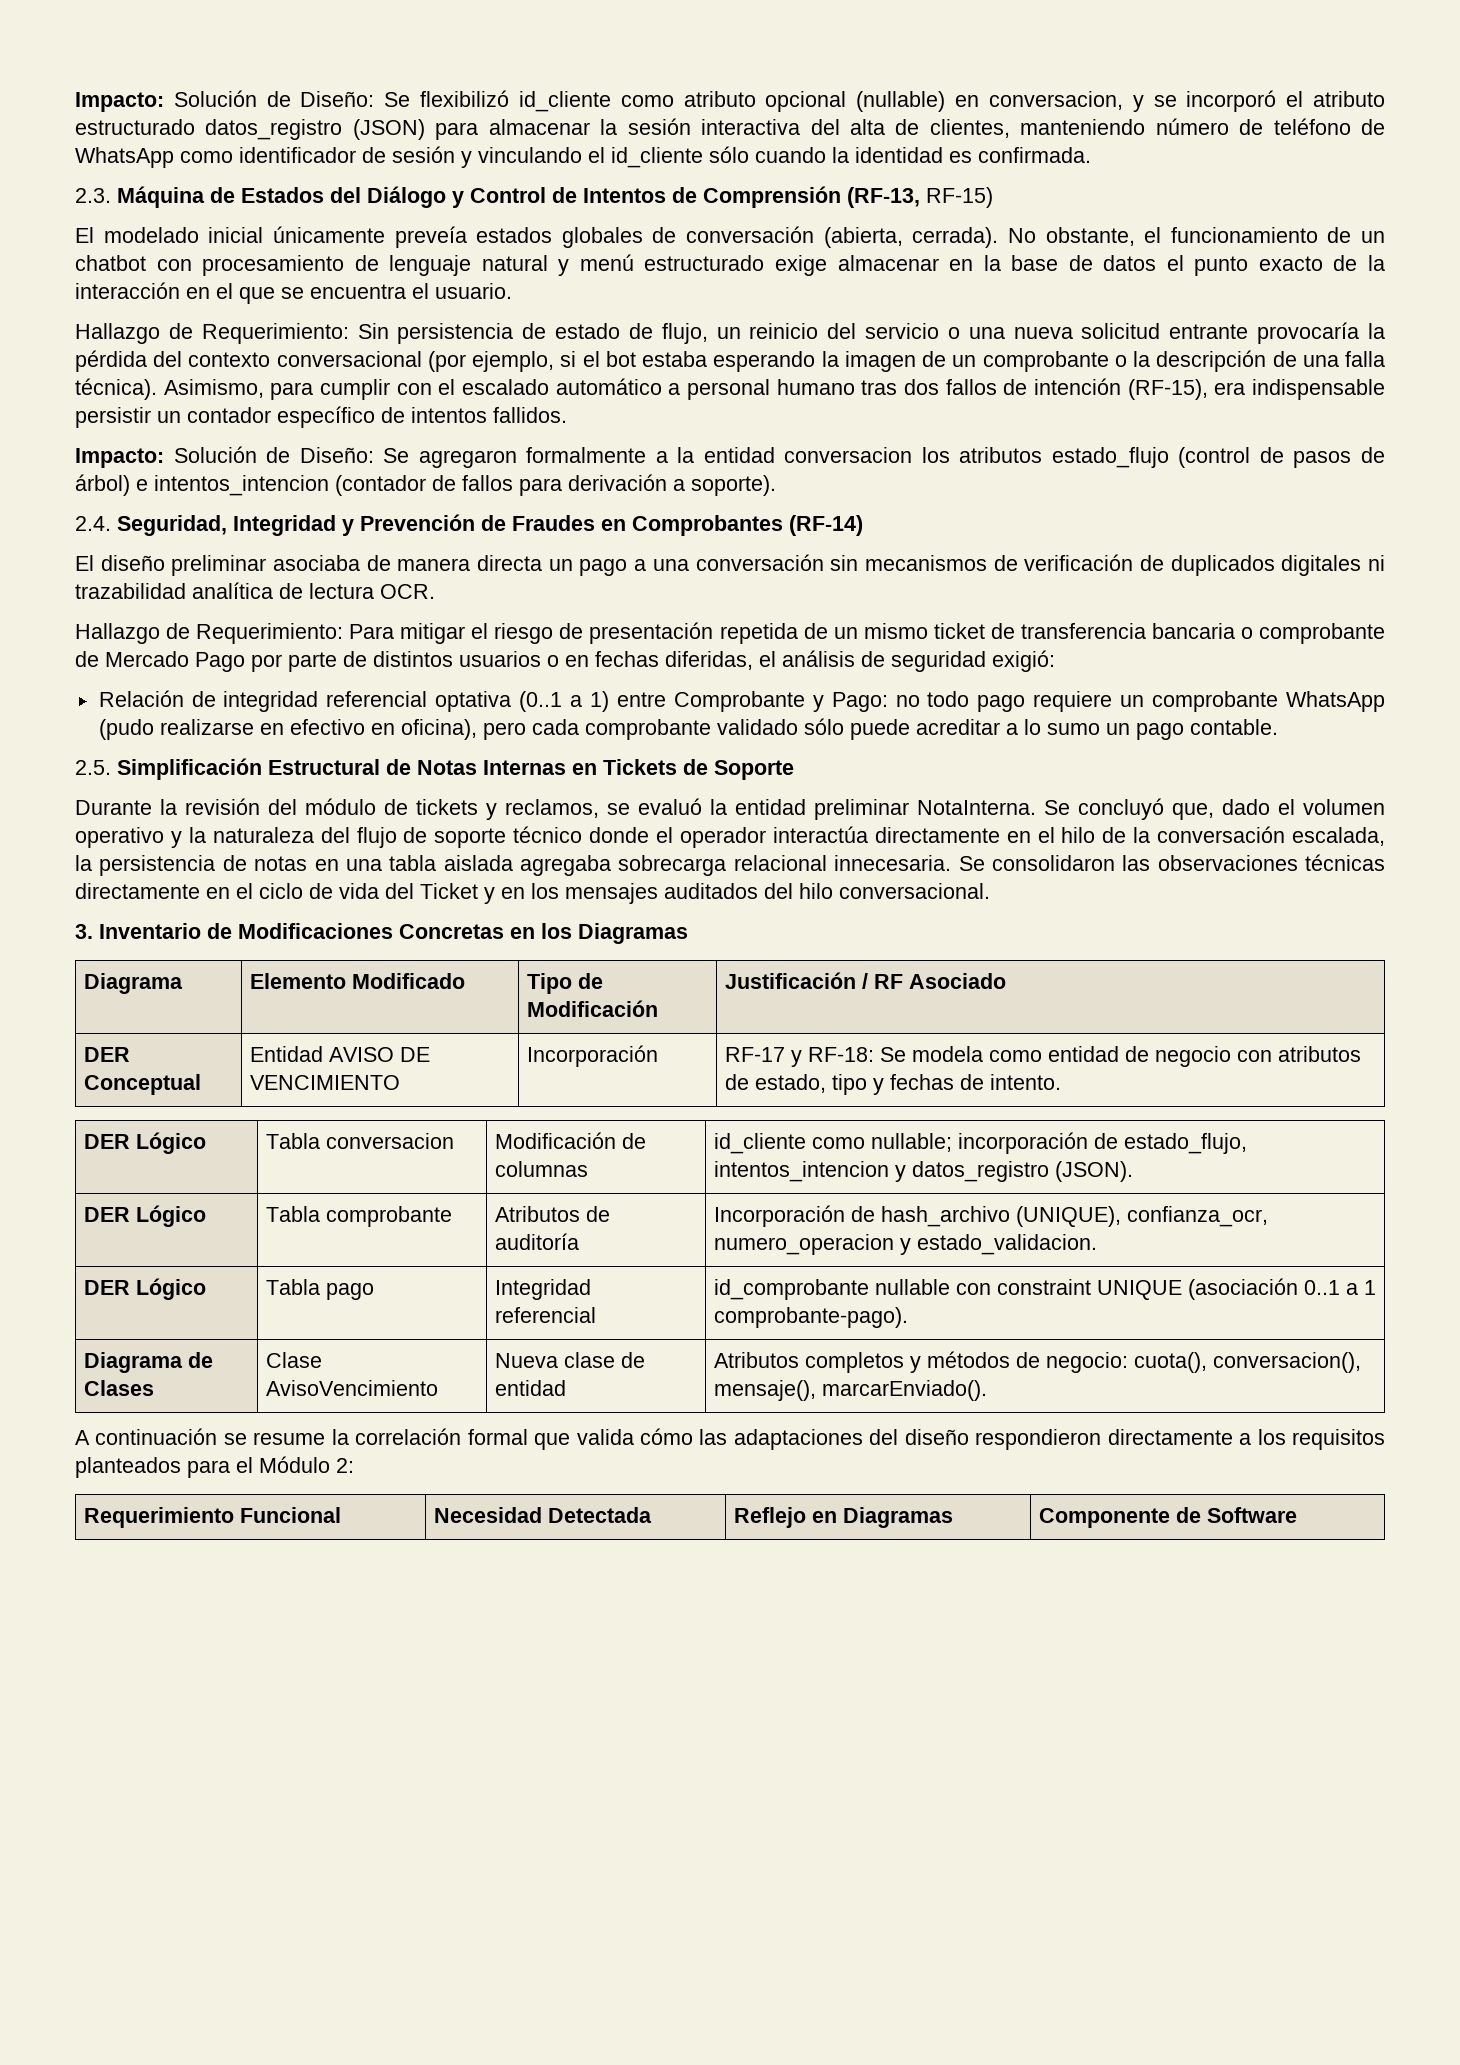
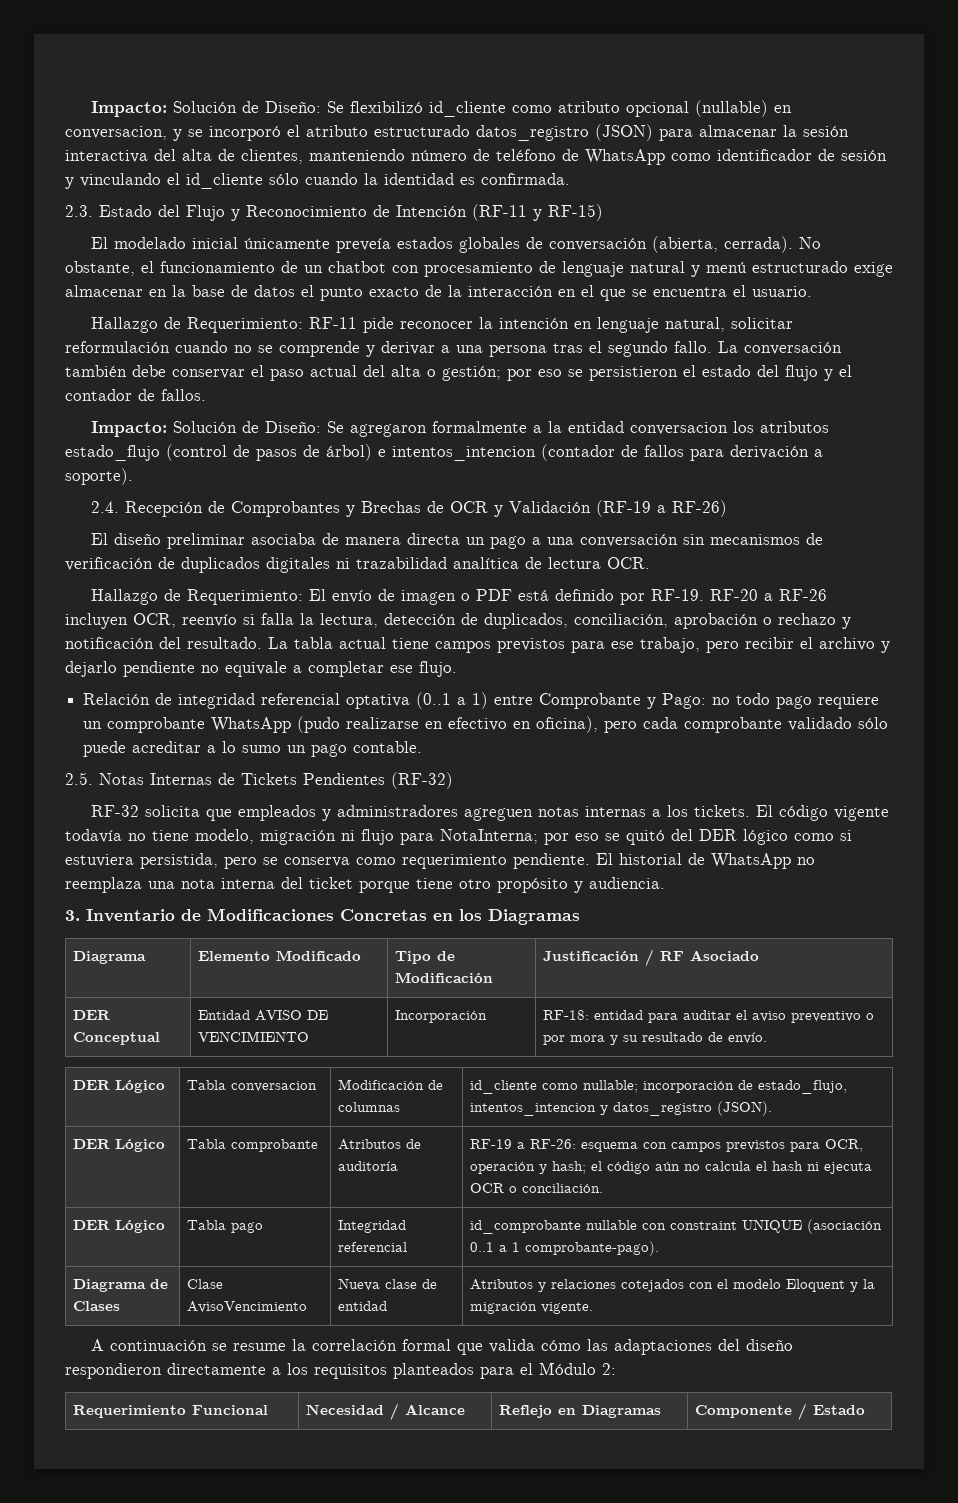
[117,186,920,208] Máquina de Estados del Diálogo y Control de Intentos de Comprensión (RF-13, -> [99,204,542,221] Estado del Flujo y Reconocimiento de Intención (RF-11 y
[357,322,1386,344] [75,350,1385,372] [75,378,1385,400] [75,406,567,428] Sin persistencia de estado de flujo, un reinicio del servicio o una nueva solicitud entrante provocaría la pérdida del contexto conversacional (por ejemplo, si el bot estaba esperando la imagen de un comprobante o la descripción de una falla técnica). Asimismo, para cumplir con el escalado automático a personal humano tras dos fallos de intención (RF-15), era indispensable persistir un contador específico de intentos fallidos. -> [308,317,793,333] [65,341,842,357] [65,365,852,381] [65,389,206,401] RF-11 pide reconocer la intención en lenguaje natural, solicitar reformulación cuando no se comprende y derivar a una persona tras el segundo fallo. La conversación también debe conservar el paso actual del alta o gestión; por eso se persistieron el estado del flujo y el contador de fallos.
[117,514,863,536] Seguridad, Integridad y Prevención de Fraudes en Comprobantes (RF-14) -> [124,500,727,517] Recepción de Comprobantes y Brechas de OCR y Validación (RF-19 a RF-26)
[349,622,1385,644] [75,650,1055,672] Para mitigar el riesgo de presentación repetida de un mismo ticket de transferencia bancaria o comprobante de Mercado Pago por parte de distintos usuarios o en fechas diferidas, el análisis de seguridad exigió: -> [308,589,827,605] [65,613,851,629] [65,637,890,653] [65,661,457,677] El envío de imagen o PDF está definido por RF-19. RF-20 a RF-26 incluyen OCR, reenvío si falla la lectura, detección de duplicados, conciliación, aprobación o rechazo y notificación del resultado. La tabla actual tiene campos previstos para ese trabajo, pero recibir el archivo y dejarlo pendiente no equivale a completar ese flujo.
[117,758,794,780] [75,798,1385,820] [75,826,1385,848] [75,854,1385,876] [75,883,990,904] Simplificación Estructural de Notas Internas en Tickets de Soporte // Durante la revisión del módulo de tickets y reclamos, se evaluó la entidad preliminar NotaInterna. Se concluyó que, dado el volumen operativo y la naturaleza del flujo de soporte técnico donde el operador interactúa directamente en el hilo de la conversación escalada, la persistencia de notas en una tabla aislada agregaba sobrecarga relacional innecesaria. Se consolidaron las observaciones técnicas directamente en el ciclo de vida del Ticket y en los mensajes auditados del hilo conversacional. -> [99,772,453,789] [90,805,889,821] [65,829,852,845] [65,853,815,869] [65,877,665,893] Notas Internas de Tickets Pendientes (RF-32) // RF-32 solicita que empleados y administradores agreguen notas internas a los tickets. El código vigente todavía no tiene modelo, migración ni flujo para NotaInterna; por eso se quitó del DER lógico como si estuviera persistida, pero se conserva como requerimiento pendiente. El historial de WhatsApp no reemplaza una nota interna del ticket porque tiene otro propósito y audiencia.
[724,1046,1361,1067] [724,1074,1061,1095] RF-17 y RF-18: Se modela como entidad de negocio con atributos de estado, tipo y fechas de intento. -> [543,1010,875,1023] [543,1032,768,1045] RF-18: entidad para auditar el aviso preventivo o por mora y su resultado de envío.
[713,1205,1268,1227] [713,1234,1097,1255] Incorporación de hash_archivo (UNIQUE), confianza_ocr, numero_operacion y estado_validacion. -> [470,1139,864,1152] [470,1161,873,1174] [470,1183,604,1193] RF-19 a RF-26: esquema con campos previstos para OCR, operación y hash; el código aún no calcula el hash ni ejecuta OCR o conciliación.
[804,1351,1361,1373] [713,1380,987,1401] completos y métodos de negocio: cuota(), conversacion(), mensaje(), marcarEnviado(). -> [538,1279,876,1292] [470,1302,594,1314] y relaciones cotejados con el modelo Eloquent y la migración vigente.
[547,1507,652,1523] Detectada -> [390,1403,466,1420] / Alcance
[1175,1507,1297,1523] de Software -> [798,1403,866,1420] / Estado

